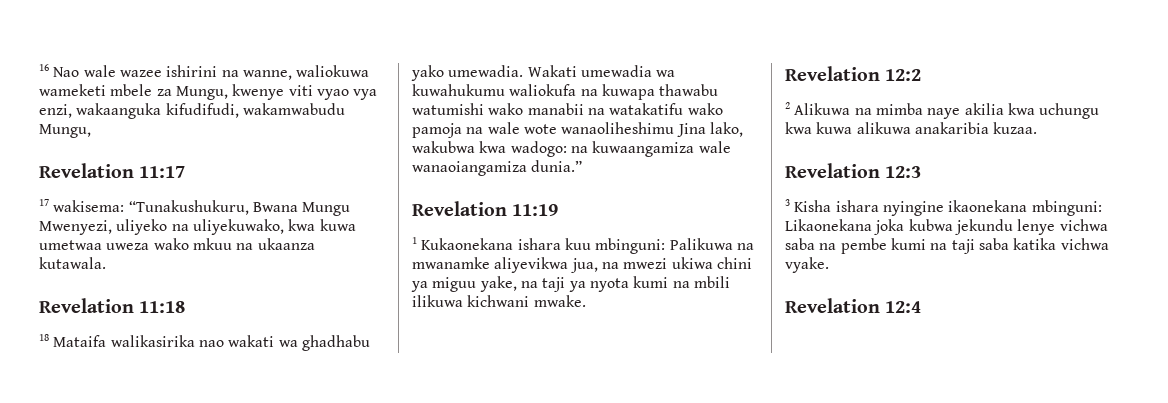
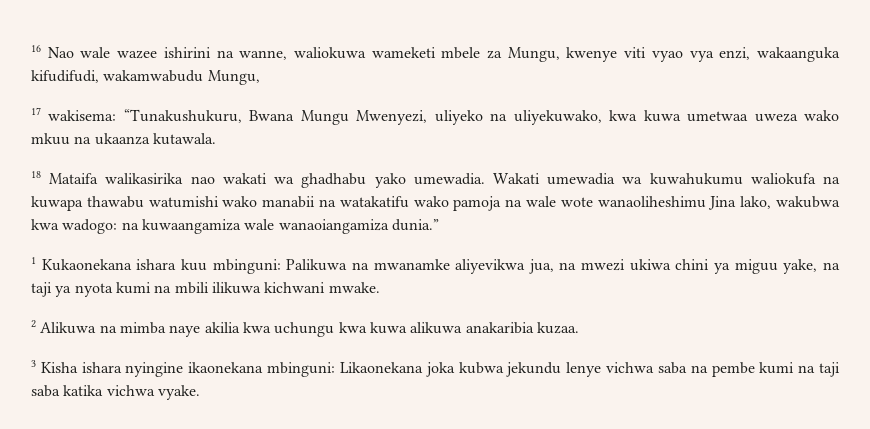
[39,163,186,178] // Revelation 11:17 -> (260, 77) none
[39,298,186,313] // Revelation 11:18 -> (216, 139) none
[412,201,559,216] // Revelation 11:19 -> (439, 225) none
[785,66,922,81] // Revelation 12:2 -> (380, 287) none
[785,163,922,178] // Revelation 12:3 -> (579, 328) none
[785,298,922,313] // Revelation 12:4 -> (200, 392) none

